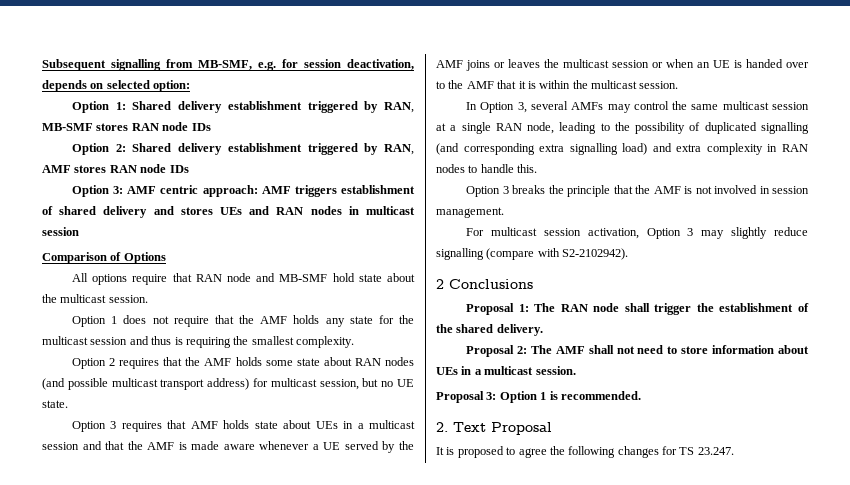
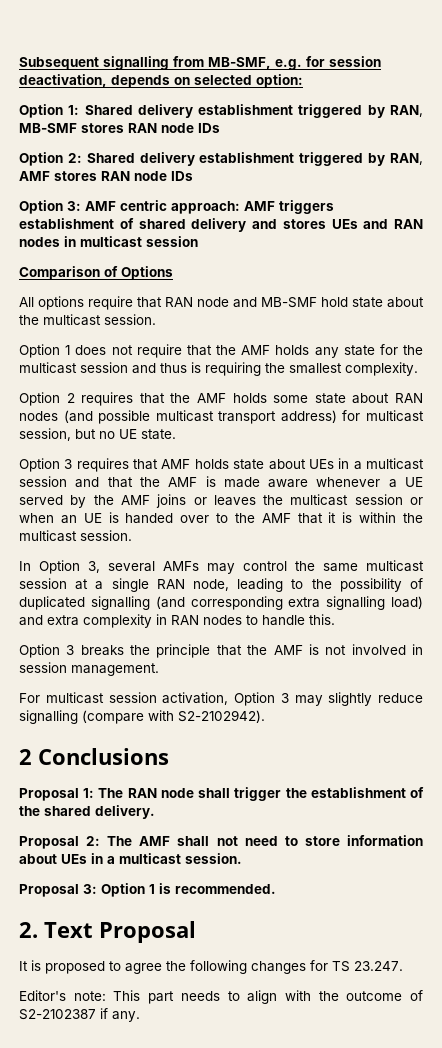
(734, 451) none -> [19,990,423,1004] [19,1008,140,1022] // Editor's note: This part needs to align with the outcome of S2-2102387 if any.

